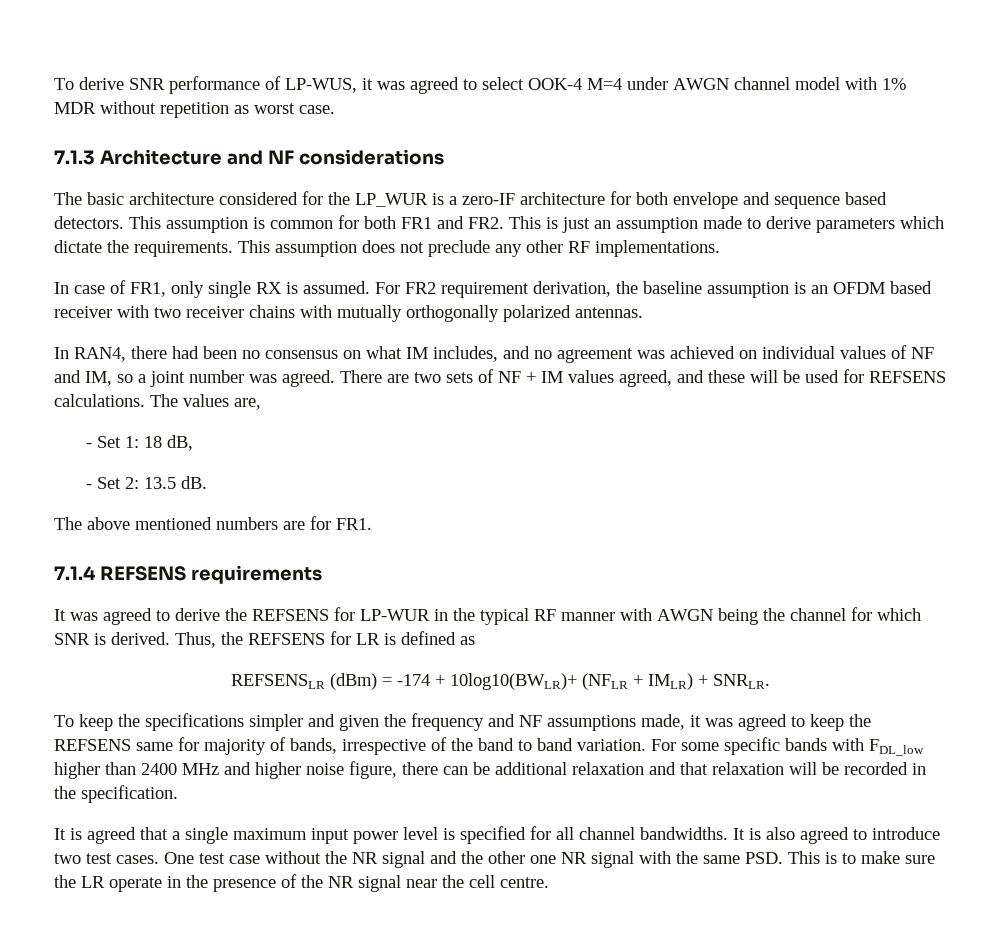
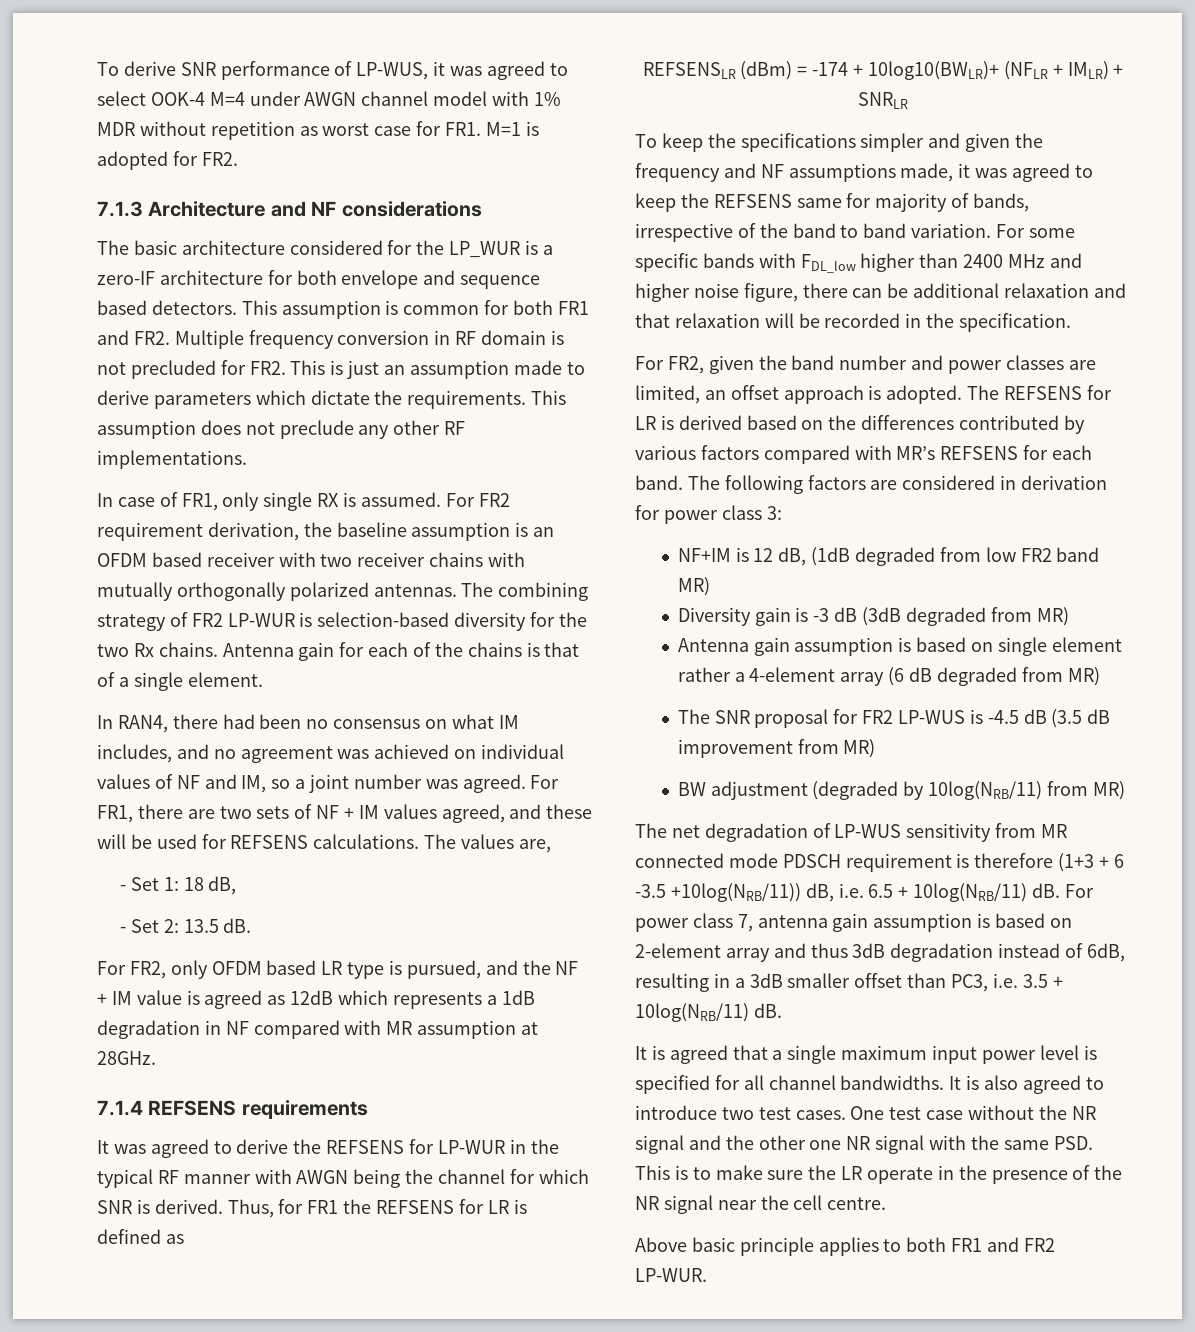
[299,105,335,114] case. -> [374,121,539,136] [97,151,238,170] case for FR1. M=1 is adopted for FR2.
(504, 223) none -> [174,330,564,349] [97,360,286,379] Multiple frequency conversion in RF domain is not precluded for FR2.
(643, 312) none -> [461,582,589,601] [97,612,587,631] [97,642,580,661] [97,672,263,691] The combining strategy of FR2 LP-WUR is selection-based diversity for the two Rx chains. Antenna gain for each of the chains is that of a single element.
[340,370,382,383] There -> [530,775,560,789] [97,804,183,823] For FR1, there
[54,516,372,530] The above mentioned numbers are for FR1. -> [97,960,579,979] [97,990,535,1009] [97,1020,539,1039] [97,1051,156,1065] For FR2, only OFDM based LR type is pursued, and the NF + IM value is agreed as 12dB which represents a 1dB degradation in NF compared with MR assumption at 28GHz.
(216, 640) none -> [278,1199,339,1214] for FR1
[713,674,770,689] SNRLR. -> [858,92,908,109] SNRLR
(178, 794) none -> [635,355,1096,374] [635,385,1112,404] [635,415,1085,434] [635,445,1093,464] [635,475,1108,494] [635,505,782,524] [677,547,1100,566] [677,577,710,596] [677,607,1069,626] [677,637,1122,656] [677,667,1100,686] [677,709,1111,728] [677,739,876,758] [677,781,1125,800] [635,823,1068,842] [635,853,1124,872] [635,883,1094,902] [635,913,1072,932] [635,943,1125,962] [635,973,1063,992] [635,1003,782,1022] // For FR2, given the band number and power classes are limited, an offset approach is adopted. The REFSENS for LR is derived based on the differences contributed by various factors compared with MR’s REFSENS for each band. The following factors are considered in derivation for power class 3: // NF+IM is 12 dB, (1dB degraded from low FR2 band MR) // Diversity gain is -3 dB (3dB degraded from MR) // Antenna gain assumption is based on single element rather a 4-element array (6 dB degraded from MR) // The SNR proposal for FR2 LP-WUS is -4.5 dB (3.5 dB improvement from MR) // BW adjustment (degraded by 10log(NRB/11) from MR) // The net degradation of LP-WUS sensitivity from MR connected mode PDSCH requirement is therefore (1+3 + 6 -3.5 +10log(NRB/11)) dB, i.e. 6.5 + 10log(NRB/11) dB. For power class 7, antenna gain assumption is based on 2-element array and thus 3dB degradation instead of 6dB, resulting in a 3dB smaller offset than PC3, i.e. 3.5 + 10log(NRB/11) dB.
(549, 882) none -> [635,1237,1055,1256] [635,1268,707,1282] // Above basic principle applies to both FR1 and FR2 LP-WUR.

